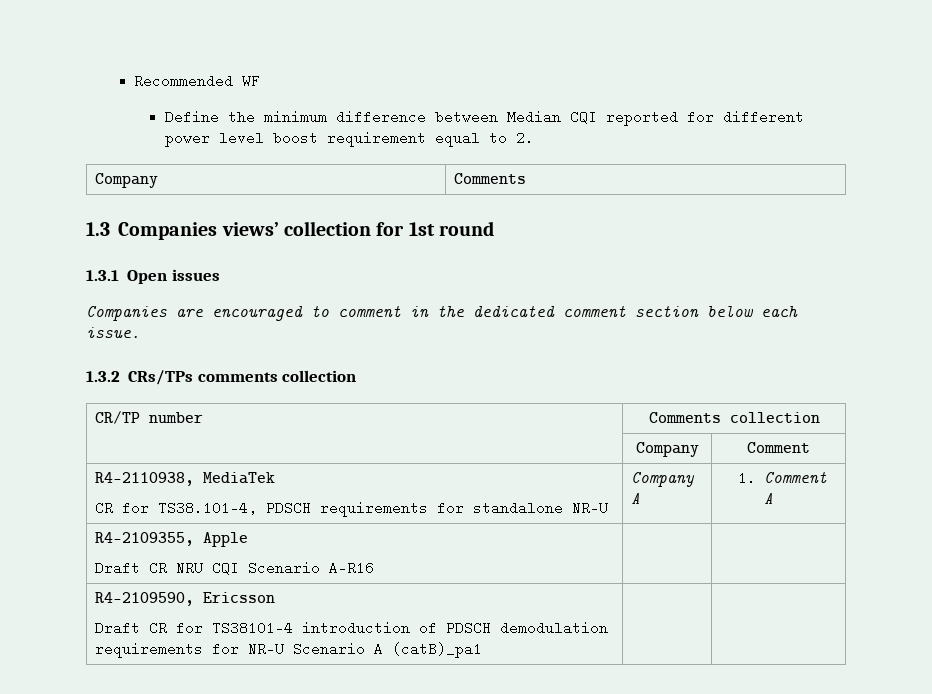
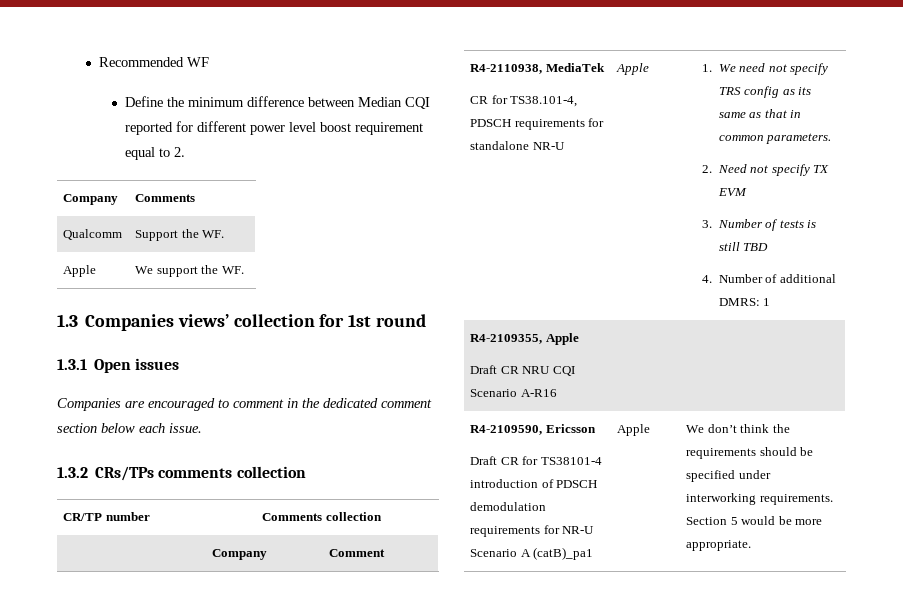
(526, 178) none -> [63,229,123,240] [135,229,225,241] [63,265,97,277] [135,265,244,277] // Qualcomm | Support the WF. // Apple | We support the WF.
[630,472,695,487] [630,493,640,504] Company A -> [616,63,650,75] Apple
[764,472,828,483] [764,493,774,504] Comment A -> [718,63,829,75] [718,86,812,98] [718,109,802,118] [718,133,832,144] [702,164,830,176] [717,188,747,196] [702,219,817,231] [718,242,769,251] [702,274,836,283] [718,298,771,306] We need not specify TRS config as its same as that in common parameters. // 2. Need not specify TX EVM // 3. Number of tests is still TBD // 4. Number of additional DMRS: 1
(482, 650) | -> [617,424,651,436] [686,424,790,433] [686,447,814,459] [686,470,771,482] [686,493,833,505] [686,516,823,525] [686,540,752,551] Apple | We don’t think the requirements should be specified under interworking requirements. Section 5 would be more appropriate.

